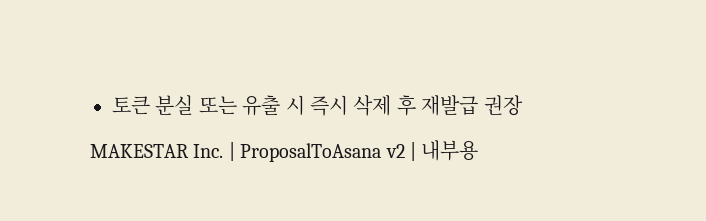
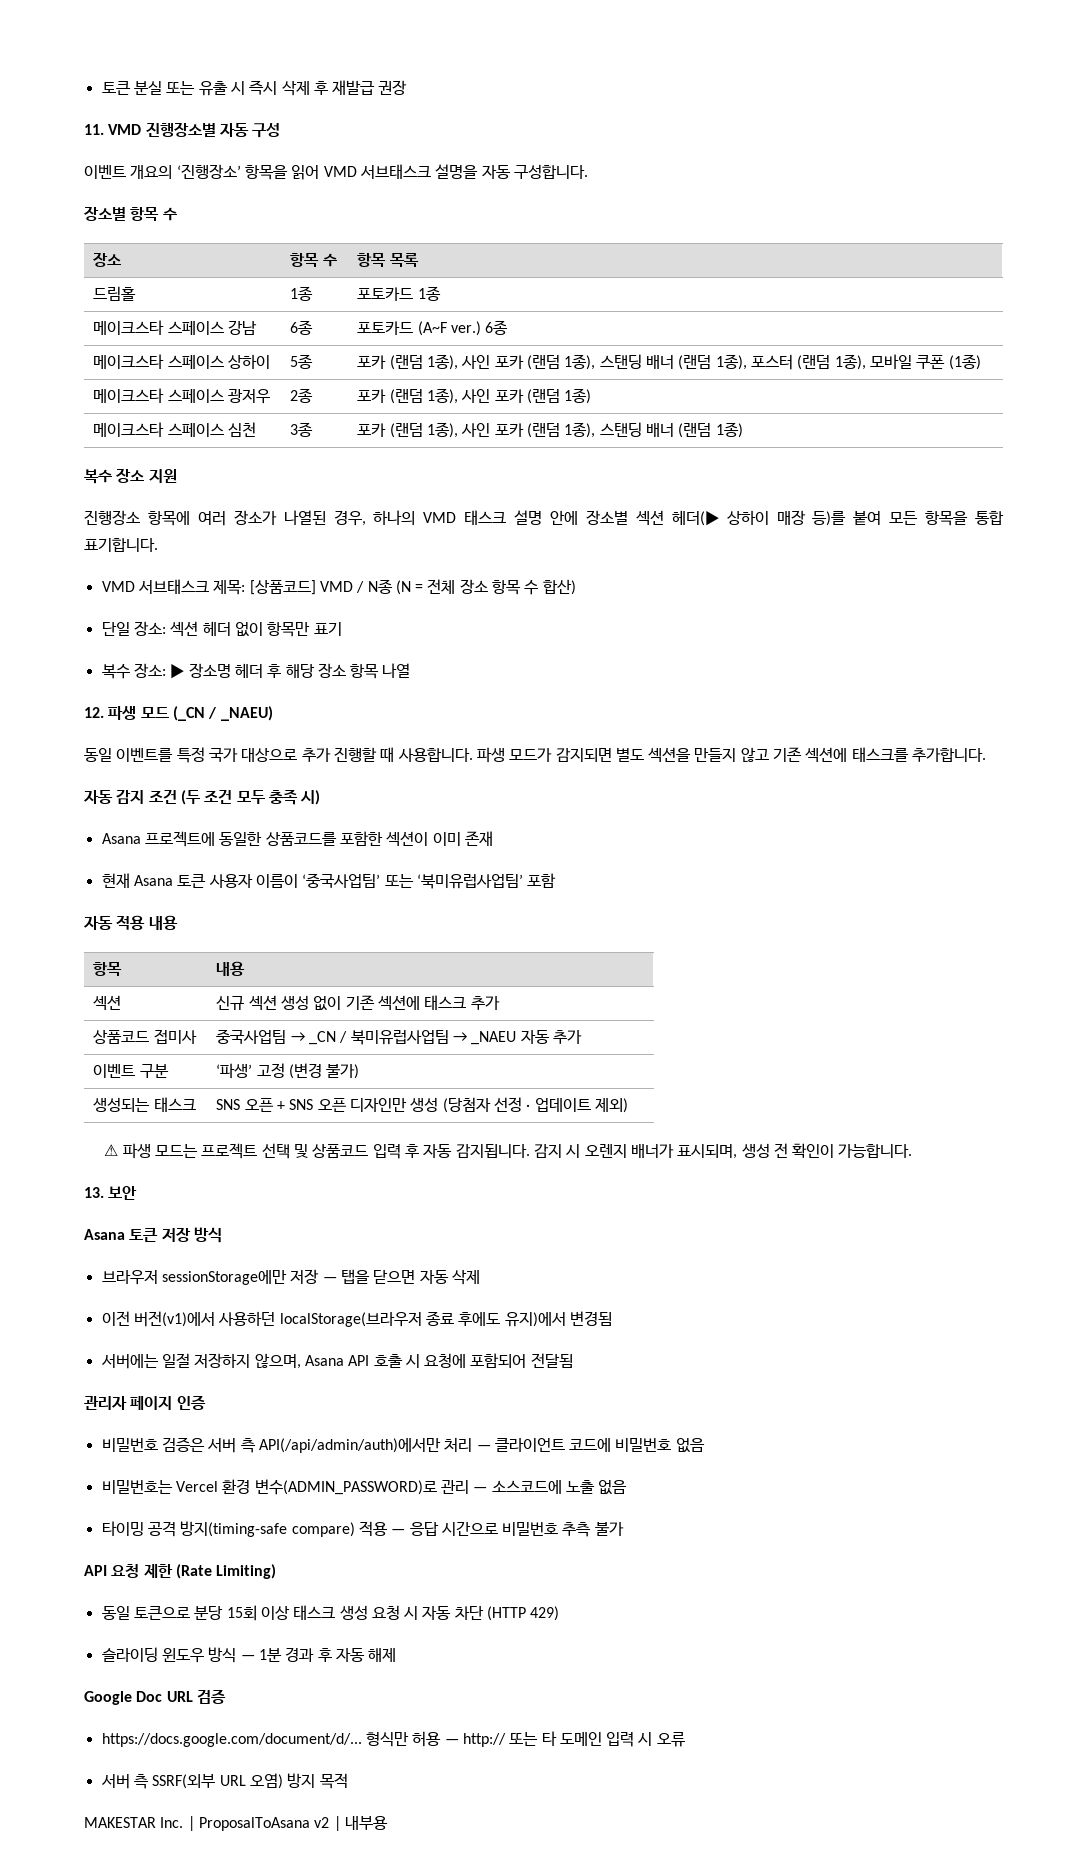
(523, 105) none -> [84,122,281,138] [84,164,588,180] [84,206,177,221] [93,252,122,267] [290,253,337,267] [357,253,419,267] [93,286,137,301] [290,286,314,301] [357,286,441,301] [93,320,258,335] [290,320,314,335] [357,320,509,336] [93,354,271,369] [290,354,314,369] [357,354,981,370] [93,388,271,404] [290,388,314,403] [357,388,592,404] [93,422,257,437] [290,422,314,437] [357,422,743,438] [84,468,177,484] [84,510,1004,526] [84,538,158,552] [101,579,576,595] [101,621,342,637] [101,663,411,679] [84,706,273,721] [84,747,987,763] [83,789,321,805] [101,831,493,847] [101,873,557,889] [83,915,178,930] [93,962,123,976] [216,961,246,976] [93,995,122,1010] [216,995,500,1011] [93,1029,197,1044] [216,1029,583,1045] [93,1064,169,1078] [216,1063,360,1079] [93,1097,196,1112] [216,1097,629,1113] [104,1143,913,1159] [84,1186,138,1200] [84,1227,222,1243] [101,1269,480,1285] [101,1311,612,1327] [100,1353,573,1369] [84,1395,206,1410] [101,1437,705,1453] [101,1479,628,1495] [101,1521,624,1537] [84,1564,277,1579] [101,1605,560,1621] [101,1647,397,1663] [84,1689,226,1705] [101,1731,685,1747] [100,1773,348,1789] // 11. VMD 진행장소별 자동 구성 // 이벤트 개요의 ‘진행장소’ 항목을 읽어 VMD 서브태스크 설명을 자동 구성합니다. // 장소별 항목 수 // 장소 | 항목 수 | 항목 목록 // 드림홀 | 1종 | 포토카드 1종 // 메이크스타 스페이스 강남 | 6종 | 포토카드 (A~F ver.) 6종 // 메이크스타 스페이스 상하이 | 5종 | 포카 (랜덤 1종), 사인 포카 (랜덤 1종), 스탠딩 배너 (랜덤 1종), 포스터 (랜덤 1종), 모바일 쿠폰 (1종) // 메이크스타 스페이스 광저우 | 2종 | 포카 (랜덤 1종), 사인 포카 (랜덤 1종) // 메이크스타 스페이스 심천 | 3종 | 포카 (랜덤 1종), 사인 포카 (랜덤 1종), 스탠딩 배너 (랜덤 1종) // 복수 장소 지원 // 진행장소 항목에 여러 장소가 나열된 경우, 하나의 VMD 태스크 설명 안에 장소별 섹션 헤더(▶ 상하이 매장 등)를 붙여 모든 항목을 통합 표기합니다. // VMD 서브태스크 제목: [상품코드] VMD / N종 (N = 전체 장소 항목 수 합산) // 단일 장소: 섹션 헤더 없이 항목만 표기 // 복수 장소: ▶ 장소명 헤더 후 해당 장소 항목 나열 // 12. 파생 모드 (_CN / _NAEU) // 동일 이벤트를 특정 국가 대상으로 추가 진행할 때 사용합니다. 파생 모드가 감지되면 별도 섹션을 만들지 않고 기존 섹션에 태스크를 추가합니다. // 자동 감지 조건 (두 조건 모두 충족 시) // Asana 프로젝트에 동일한 상품코드를 포함한 섹션이 이미 존재 // 현재 Asana 토큰 사용자 이름이 ‘중국사업팀’ 또는 ‘북미유럽사업팀’ 포함 // 자동 적용 내용 // 항목 | 내용 // 섹션 | 신규 섹션 생성 없이 기존 섹션에 태스크 추가 // 상품코드 접미사 | 중국사업팀 → _CN / 북미유럽사업팀 → _NAEU 자동 추가 // 이벤트 구분 | ‘파생’ 고정 (변경 불가) // 생성되는 태스크 | SNS 오픈 + SNS 오픈 디자인만 생성 (당첨자 선정 · 업데이트 제외) // ⚠ 파생 모드는 프로젝트 선택 및 상품코드 입력 후 자동 감지됩니다. 감지 시 오렌지 배너가 표시되며, 생성 전 확인이 가능합니다. // 13. 보안 // Asana 토큰 저장 방식 // 브라우저 sessionStorage에만 저장 — 탭을 닫으면 자동 삭제 // 이전 버전(v1)에서 사용하던 localStorage(브라우저 종료 후에도 유지)에서 변경됨 // 서버에는 일절 저장하지 않으며, Asana API 호출 시 요청에 포함되어 전달됨 // 관리자 페이지 인증 // 비밀번호 검증은 서버 측 API(/api/admin/auth)에서만 처리 — 클라이언트 코드에 비밀번호 없음 // 비밀번호는 Vercel 환경 변수(ADMIN_PASSWORD)로 관리 — 소스코드에 노출 없음 // 타이밍 공격 방지(timing-safe compare) 적용 — 응답 시간으로 비밀번호 추측 불가 // API 요청 제한 (Rate Limiting) // 동일 토큰으로 분당 15회 이상 태스크 생성 요청 시 자동 차단 (HTTP 429) // 슬라이딩 윈도우 방식 — 1분 경과 후 자동 해제 // Google Doc URL 검증 // https://docs.google.com/document/d/... 형식만 허용 — http:// 또는 타 도메인 입력 시 오류 // 서버 측 SSRF(외부 URL 오염) 방지 목적

